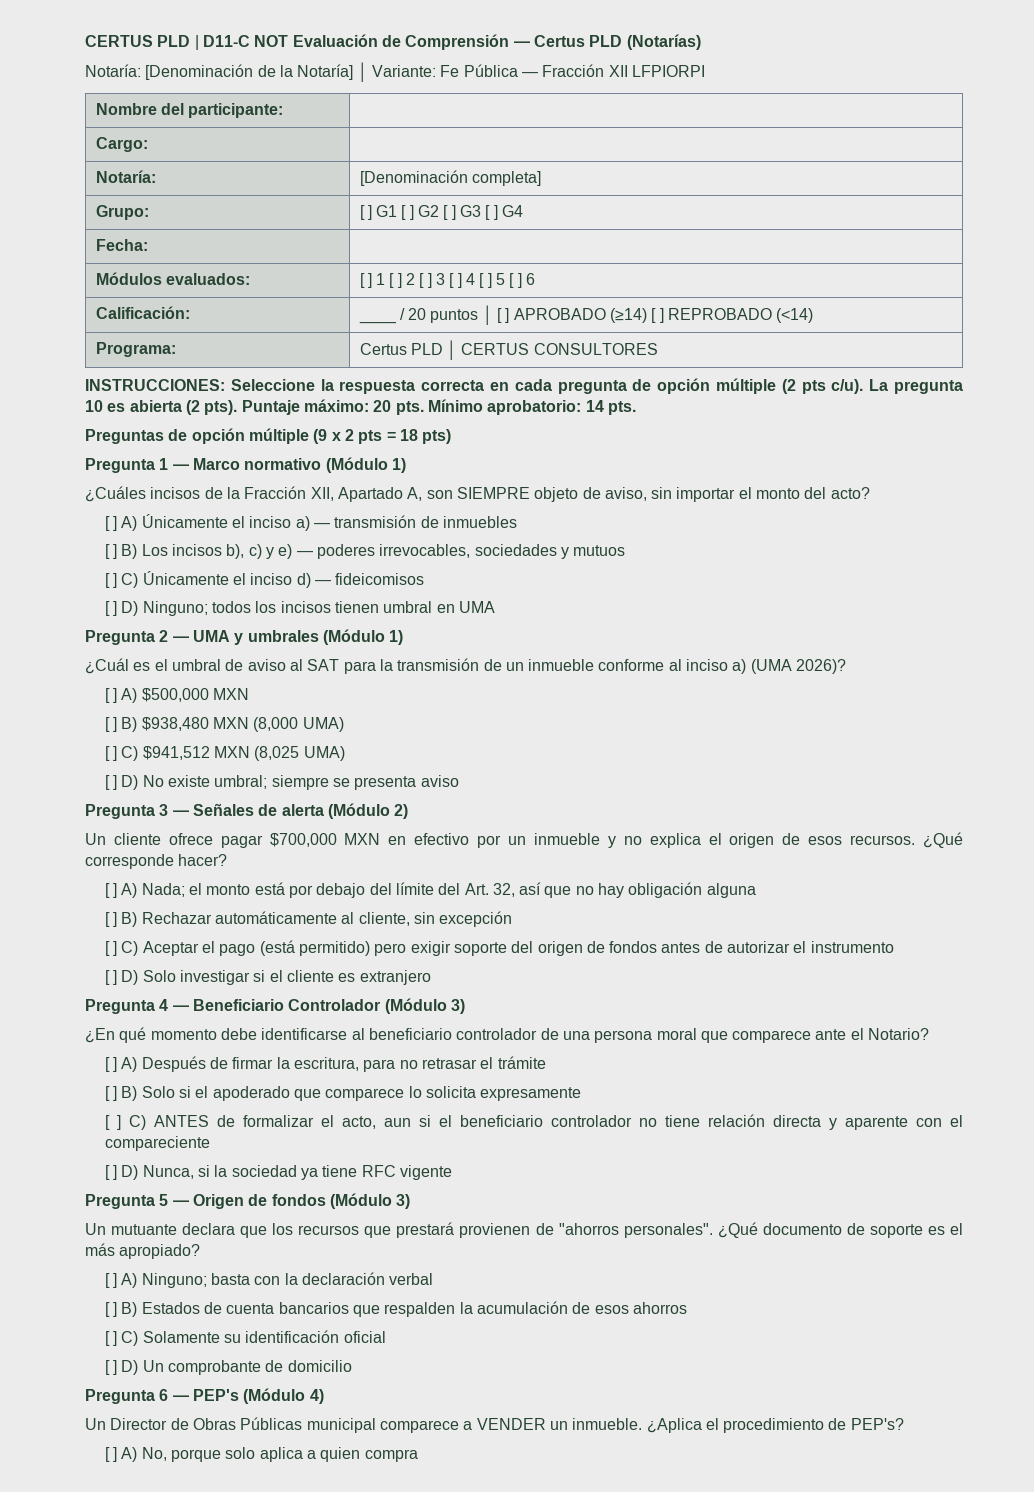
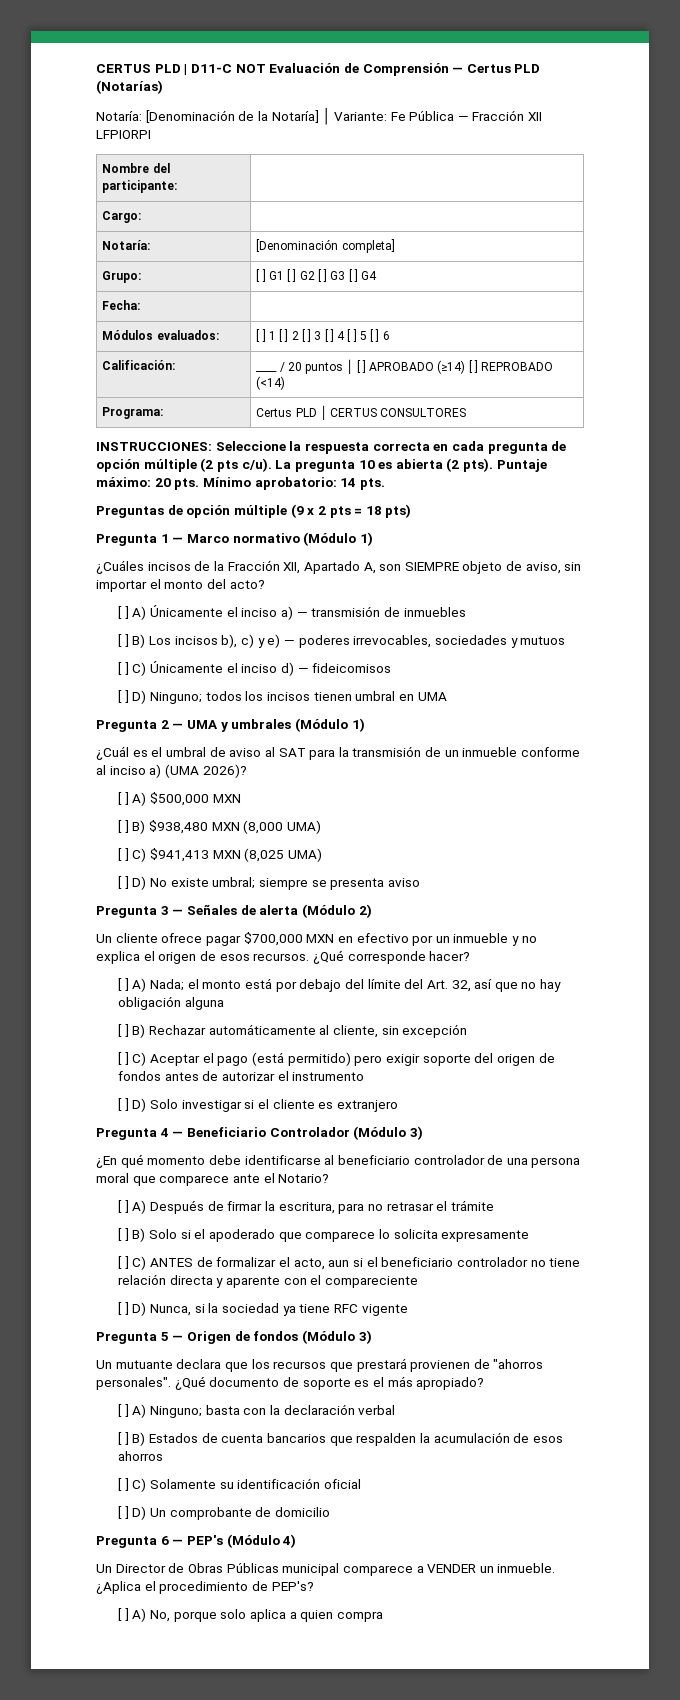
[142,746,210,760] $941,512 -> [150,848,210,862] $941,413

